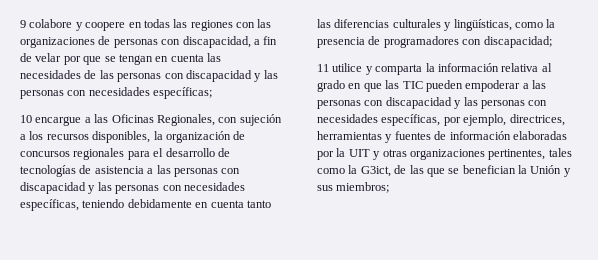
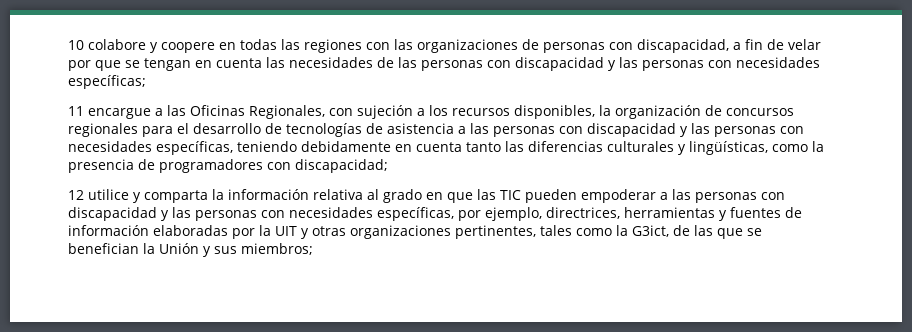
[20,20,26,28] 9 -> [68,40,84,50] 10
[20,115,32,123] 10 -> [68,106,84,116] 11
[317,64,329,72] 11 -> [68,190,84,200] 12

